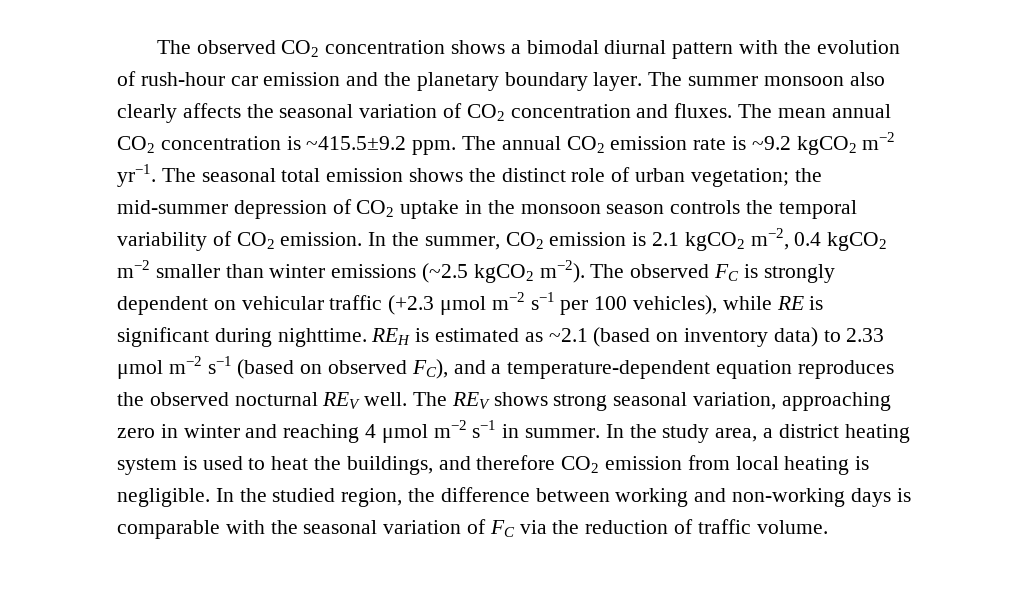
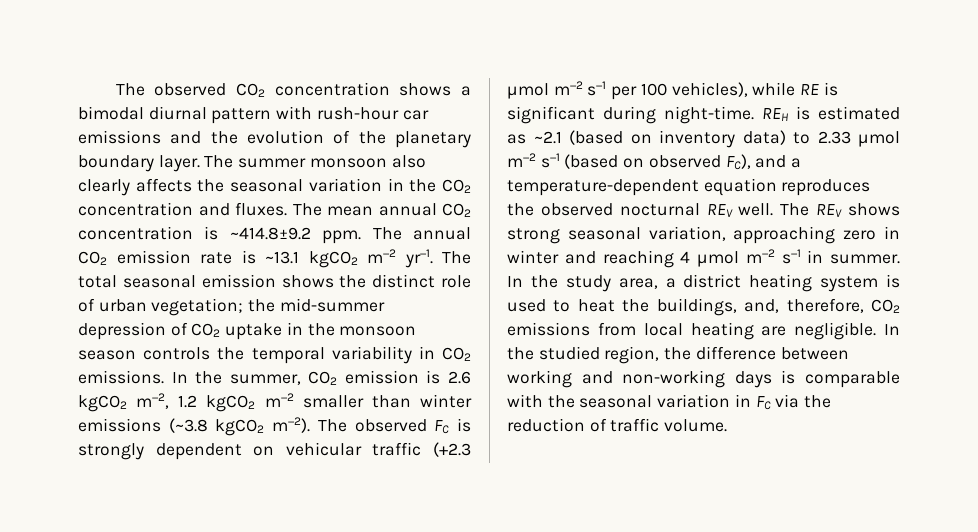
[783,40,900,54] [117,71,379,86] the evolution of rush-hour car emission and -> [316,107,429,120] [78,130,351,144] rush-hour car emissions and the evolution of
[443,103,463,118] of -> [387,178,437,192] in the
[306,136,407,150] ~415.5±9.2 -> [229,227,311,240] ~414.8±9.2
[751,136,791,150] ~9.2 -> [265,251,299,264] ~13.1
[201,168,321,182] seasonal total -> [78,275,196,288] total seasonal
[212,231,363,249] of CO2 emission. -> [418,346,472,361] [78,370,164,384] in CO2 emissions.
[652,232,680,246] 2.1 -> [448,371,471,384] 2.6
[794,232,822,246] 0.4 -> [178,395,198,408] 1.2
[422,263,469,283] (~2.5 -> [168,418,208,433] (~3.8
[277,328,367,347] nighttime. -> [664,106,754,124] night-time.
[438,455,683,473] and therefore CO2 emission -> [744,298,900,313] [507,322,590,336] and, therefore, CO2 emissions
[855,456,870,470] is -> [761,326,787,336] are
[467,519,487,534] of -> [734,394,751,407] in

